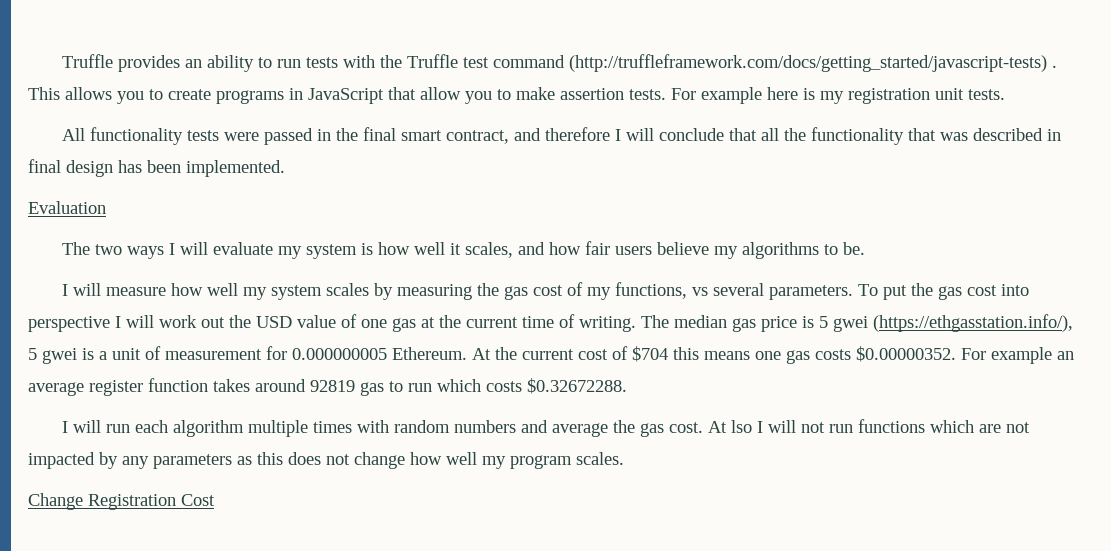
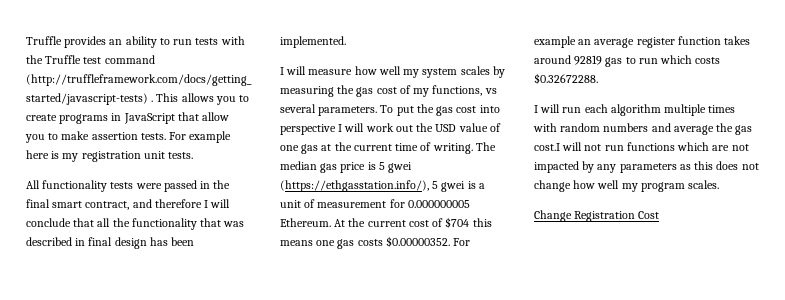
[28,201,106,214] [62,241,866,259] // Evaluation // The two ways I will evaluate my system is how well it scales, and how fair users believe my algorithms to be. -> (346, 42) none
[669,420,764,433] cost. At lso I -> [534,143,560,151] cost.I

